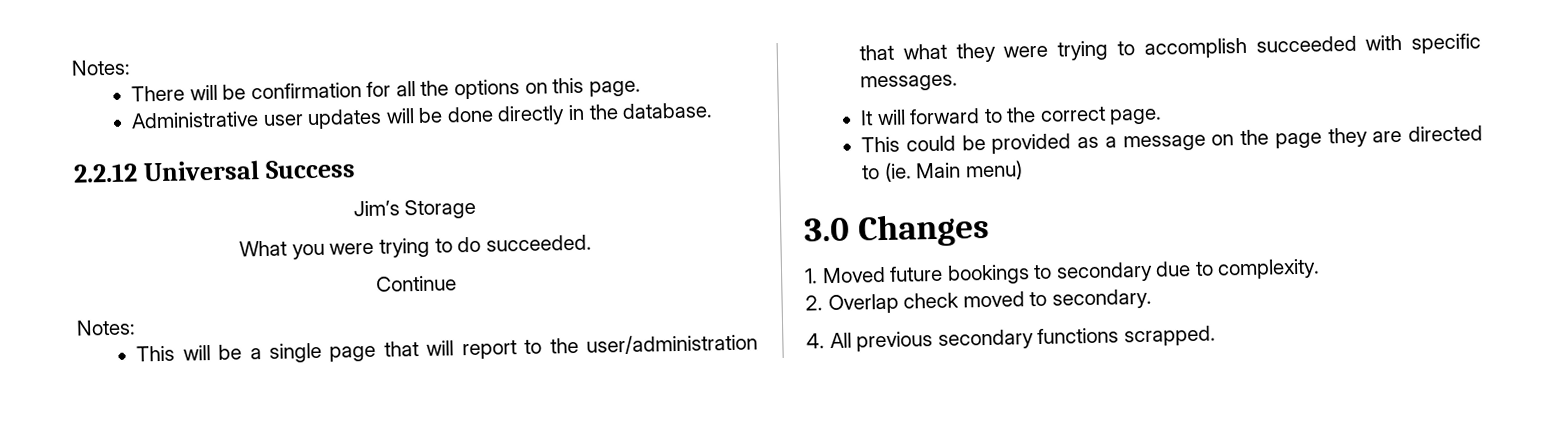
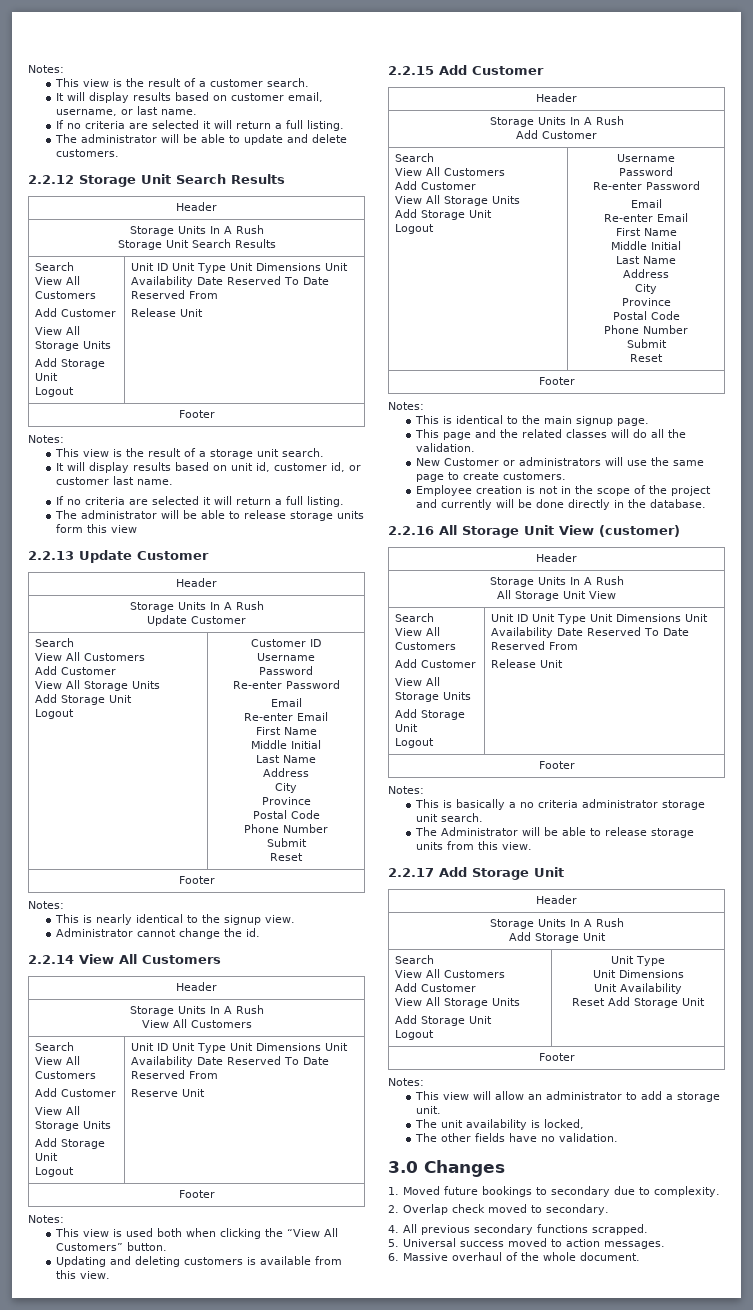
[71,59,131,76] [131,77,641,102] [131,108,383,130] Notes: // There will be confirmation for all the options on this page. // Administrative user updates -> [28,65,64,73] [55,78,310,87] [56,92,324,103] [56,106,198,116] [56,120,345,131] [55,134,348,145] [56,149,120,157] [28,174,285,187] [176,202,217,211] [129,225,264,236] [117,239,276,250] [34,262,74,271] [34,276,80,285] [34,291,96,299] [34,308,116,317] [34,326,80,335] [34,341,111,351] [34,358,105,369] [34,373,58,381] [34,387,74,397] [130,263,348,273] [130,276,329,287] [130,290,218,299] [130,308,203,317] [178,410,215,418] [28,435,64,443] [55,448,325,459] [56,462,362,473] [56,476,174,485] [56,496,345,507] [55,510,365,521] [56,524,138,533] [28,550,209,563] [176,578,217,587] [129,601,264,612] [147,615,246,626] [34,638,74,647] [34,652,145,661] [34,666,116,675] [34,680,160,691] [34,694,132,705] [34,709,74,719] [251,639,321,647] [257,653,315,661] [259,666,313,675] [232,680,340,689] [270,698,302,707] [244,712,328,721] [255,727,317,735] [251,740,321,749] [256,755,316,763] [263,768,309,777] [275,783,297,793] [261,797,311,805] [252,810,320,819] [244,824,328,833] [266,838,307,847] [270,853,303,861] [178,876,215,884] [28,901,64,909] [55,914,296,925] [56,928,261,939] [28,954,221,964] [176,982,217,991] [129,1005,264,1016] [141,1019,252,1028] [34,1042,74,1051] [34,1056,80,1065] [34,1071,96,1079] [34,1088,116,1097] [34,1106,80,1115] [34,1121,111,1131] [34,1138,105,1149] [34,1153,58,1161] [34,1167,74,1177] [130,1043,348,1053] [130,1056,329,1067] [130,1070,218,1079] [130,1089,205,1097] [178,1190,215,1198] [28,1215,64,1223] [55,1228,339,1239] [56,1242,168,1251] [56,1256,343,1267] [56,1270,111,1279] [388,65,544,75] [536,93,577,102] [489,116,624,127] [516,130,597,139] [394,153,434,162] [394,167,505,176] [394,181,476,190] [394,195,520,206] [394,209,492,220] [394,224,434,234] [617,154,675,162] [619,167,673,176] [592,181,700,190] [630,199,662,208] [604,213,688,222] [615,228,677,236] [611,241,681,250] [616,256,676,264] [623,269,669,278] [635,284,657,294] [621,298,671,306] [612,311,680,320] [604,325,688,334] [626,339,667,348] [630,354,663,362] [538,377,575,385] [388,402,424,410] [415,415,650,426] [415,429,687,440] [416,443,476,452] [416,457,705,466] [416,472,567,482] [416,485,712,496] [416,499,493,510] Notes: // This view is the result of a customer search. // It will display results based on customer email, username, or last name. // If no criteria are selected it will return a full listing. // The administrator will be able to update and delete customers. // 2.2.12 Storage Unit Search Results // Header // Storage Units In A Rush // Storage Unit Search Results // Search // View All Customers // Add Customer // View All Storage Units // Add Storage Unit // Logout | Unit ID Unit Type Unit Dimensions Unit Availability Date Reserved To Date Reserved From // Release Unit // Footer // Notes: // This view is the result of a storage unit search. // It will display results based on unit id, customer id, or customer last name. // If no criteria are selected it will return a full listing. // The administrator will be able to release storage units form this view // 2.2.13 Update Customer // Header // Storage Units In A Rush // Update Customer // Search // View All Customers // Add Customer // View All Storage Units // Add Storage Unit // Logout | Customer ID // Username // Password // Re-enter Password // Email // Re-enter Email // First Name // Middle Initial // Last Name // Address // City // Province // Postal Code // Phone Number // Submit // Reset // Footer // Notes: // This is nearly identical to the signup view. // Administrator cannot change the id. // 2.2.14 View All Customers // Header // Storage Units In A Rush // View All Customers // Search // View All Customers // Add Customer // View All Storage Units // Add Storage Unit // Logout | Unit ID Unit Type Unit Dimensions Unit Availability Date Reserved To Date Reserved From // Reserve Unit // Footer // Notes: // This view is used both when clicking the “View All Customers” button. // Updating and deleting customers is available from this view. // 2.2.15 Add Customer // Header // Storage Units In A Rush // Add Customer // Search // View All Customers // Add Customer // View All Storage Units // Add Storage Unit // Logout | Username // Password // Re-enter Password // Email // Re-enter Email // First Name // Middle Initial // Last Name // Address // City // Province // Postal Code // Phone Number // Submit // Reset // Footer // Notes: // This is identical to the main signup page. // This page and the related classes will do all the validation. // New Customer or administrators will use the same page to create customers. // Employee creation is not in the scope of the project and currently
[73,159,356,183] [352,198,477,220] [239,234,592,260] [376,275,457,292] [76,319,136,336] [136,333,758,363] [859,33,1481,63] [860,74,959,92] [860,106,1163,126] [861,125,1483,154] [861,160,1023,182] 2.2.12 Universal Success // Jim’s Storage // What you were trying to do succeeded. // Continue // Notes: // This will be a single page that will report to the user/administration that what they were trying to accomplish succeeded with specific messages. // It will forward to the correct page. // This could be provided as a message on the page they are directed to (ie. Main menu) -> [388,525,680,538] [536,553,577,562] [489,576,624,587] [497,590,616,601] [394,613,434,622] [394,627,440,636] [394,642,456,650] [394,659,476,668] [394,677,440,686] [394,692,471,702] [394,709,465,720] [394,724,418,732] [394,738,434,748] [490,614,708,624] [490,627,689,638] [490,641,578,650] [490,659,563,668] [538,761,575,769] [388,786,424,794] [415,799,706,810] [416,813,484,822] [415,827,695,838] [416,841,533,850] [388,867,564,880] [536,895,577,904] [489,918,624,929] [508,932,606,943] [394,955,434,964] [394,969,505,978] [394,983,476,992] [394,997,520,1008] [394,1015,492,1026] [394,1030,434,1040] [611,956,666,966] [592,970,684,978] [594,983,682,994] [572,997,705,1008] [538,1053,575,1061] [388,1078,424,1086] [415,1091,721,1102] [416,1106,442,1114] [415,1119,585,1130] [415,1133,619,1142] 2.2.16 All Storage Unit View (customer) // Header // Storage Units In A Rush // All Storage Unit View // Search // View All Customers // Add Customer // View All Storage Units // Add Storage Unit // Logout | Unit ID Unit Type Unit Dimensions Unit Availability Date Reserved To Date Reserved From // Release Unit // Footer // Notes: // This is basically a no criteria administrator storage unit search. // The Administrator will be able to release storage units from this view. // 2.2.17 Add Storage Unit // Header // Storage Units In A Rush // Add Storage Unit // Search // View All Customers // Add Customer // View All Storage Units // Add Storage Unit // Logout | Unit Type // Unit Dimensions // Unit Availability // Reset Add Storage Unit // Footer // Notes: // This view will allow an administrator to add a storage unit. // The unit availability is locked, // The other fields have no validation.
(1216, 336) none -> [388,1238,665,1249] [388,1252,640,1261] // 5. Universal success moved to action messages. // 6. Massive overhaul of the whole document.

